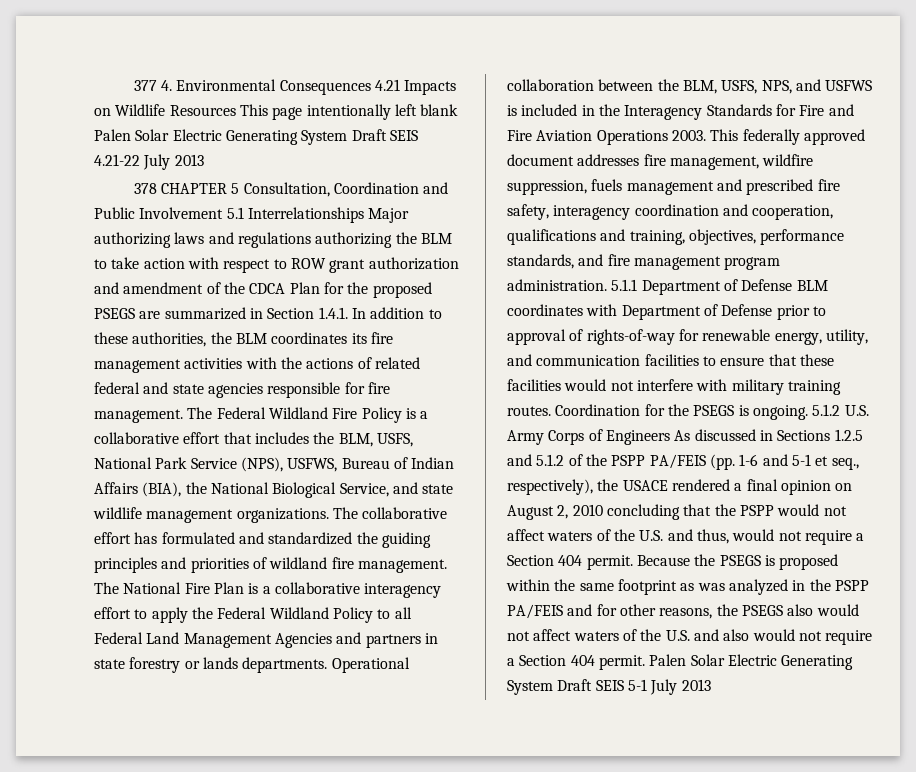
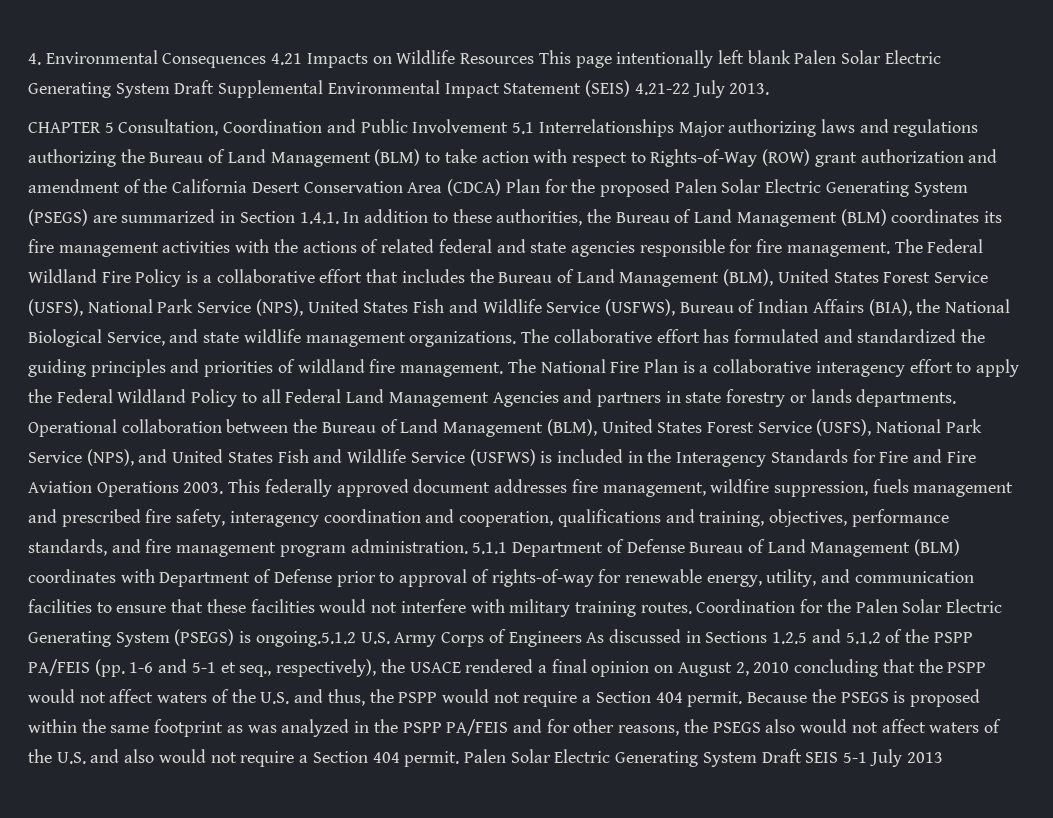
[133,80,157,91] 377 -> (28, 59) none
[389,130,418,141] [94,154,204,170] [133,183,157,194] SEIS 4.21-22 July 2013 // 378 -> [218,80,770,98] Supplemental Environmental Impact Statement (SEIS) 4.21-22 July 2013. //
[420,233,452,244] BLM -> [149,149,421,167] Bureau of Land Management (BLM)
[290,258,326,269] ROW -> [650,149,811,167] Rights-of-Way (ROW)
[249,282,432,298] [94,308,135,319] CDCA Plan for the proposed PSEGS -> [172,179,968,197] [28,209,88,226] California Desert Conservation Area (CDCA) Plan for the proposed Palen Solar Electric Generating System (PSEGS)
[235,333,267,344] BLM -> [615,209,887,227] Bureau of Land Management (BLM)
[338,433,413,447] [94,457,338,472] BLM, USFS, National Park Service (NPS), USFWS, -> [498,269,989,287] [28,299,675,316] Bureau of Land Management (BLM), United States Forest Service (USFS), National Park Service (NPS), United States Fish and Wildlife Service (USFWS),
[682,79,873,94] BLM, USFS, NPS, and USFWS -> [321,419,982,437] [28,449,536,466] Bureau of Land Management (BLM), United States Forest Service (USFS), National Park Service (NPS), and United States Fish and Wildlife Service (USFWS)
[796,280,828,291] BLM -> [689,539,961,557] Bureau of Land Management (BLM)
[693,404,841,420] PSEGS is ongoing. 5.1.2 -> [855,599,1003,613] [28,629,356,647] Palen Solar Electric Generating System (PSEGS) is ongoing.5.1.2
(729, 536) none -> [369,689,438,703] the PSPP

